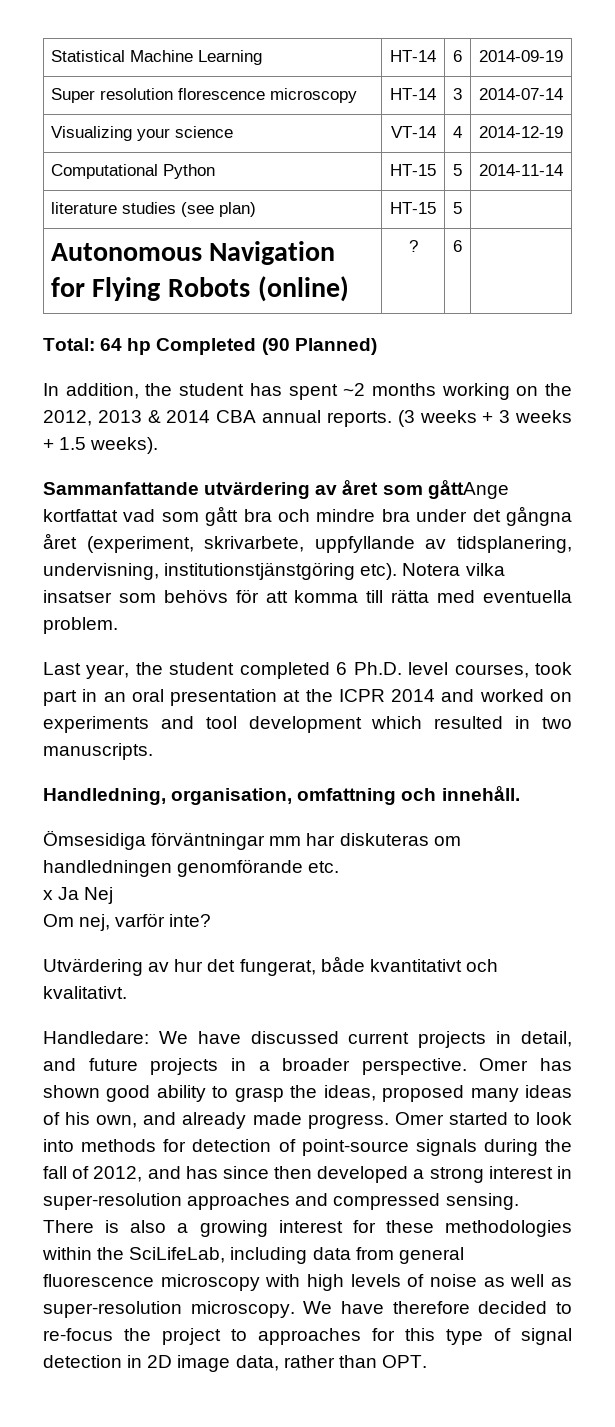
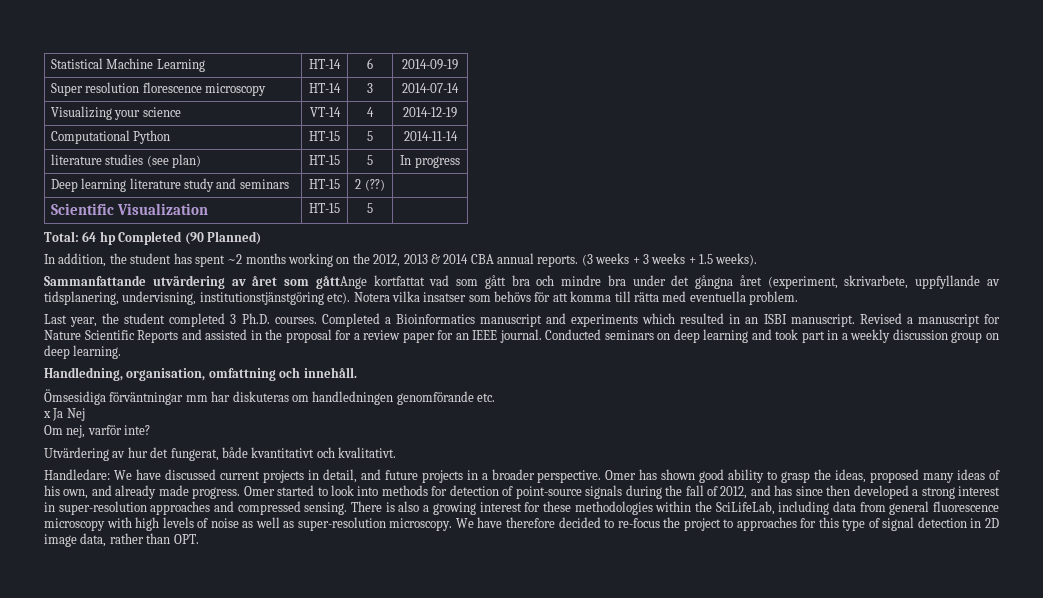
[50,241,336,265] [50,276,349,302] [408,240,418,252] [453,240,462,252] // Autonomous Navigation for Flying Robots (online) | ? | 6 -> [400,155,460,168] [50,178,289,192] [309,179,340,189] [355,179,385,191] [50,203,208,215] [309,203,340,213] [367,203,373,213] In progress // Deep learning literature study and seminars | HT-15 | 2 (??) | // Scientific Visualization | HT-15 | 5
[336,662,573,678] [43,689,572,706] [43,716,572,733] [43,743,153,760] 6 Ph.D. level courses, took part in an oral presentation at the ICPR 2014 and worked on experiments and tool development which resulted in two manuscripts. -> [230,313,1000,327] [44,329,1000,343] [44,345,122,359] 3 Ph.D. courses. Completed a Bioinformatics manuscript and experiments which resulted in an ISBI manuscript. Revised a manuscript for Nature Scientific Reports and assisted in the proposal for a review paper for an IEEE journal. Conducted seminars on deep learning and took part in a weekly discussion group on deep learning.

